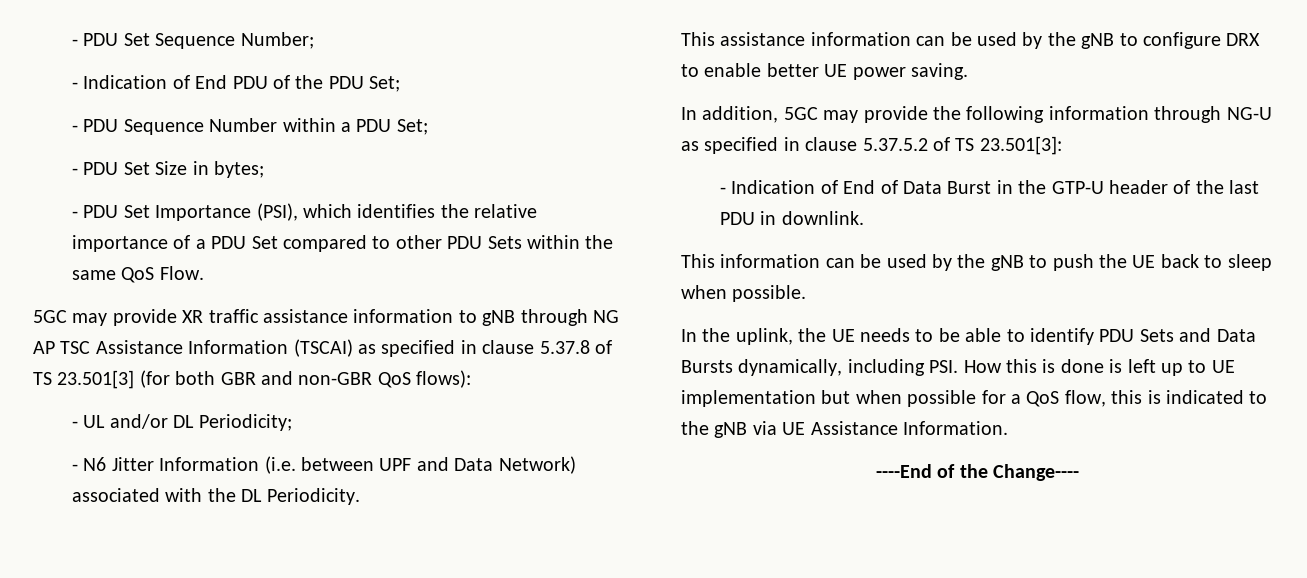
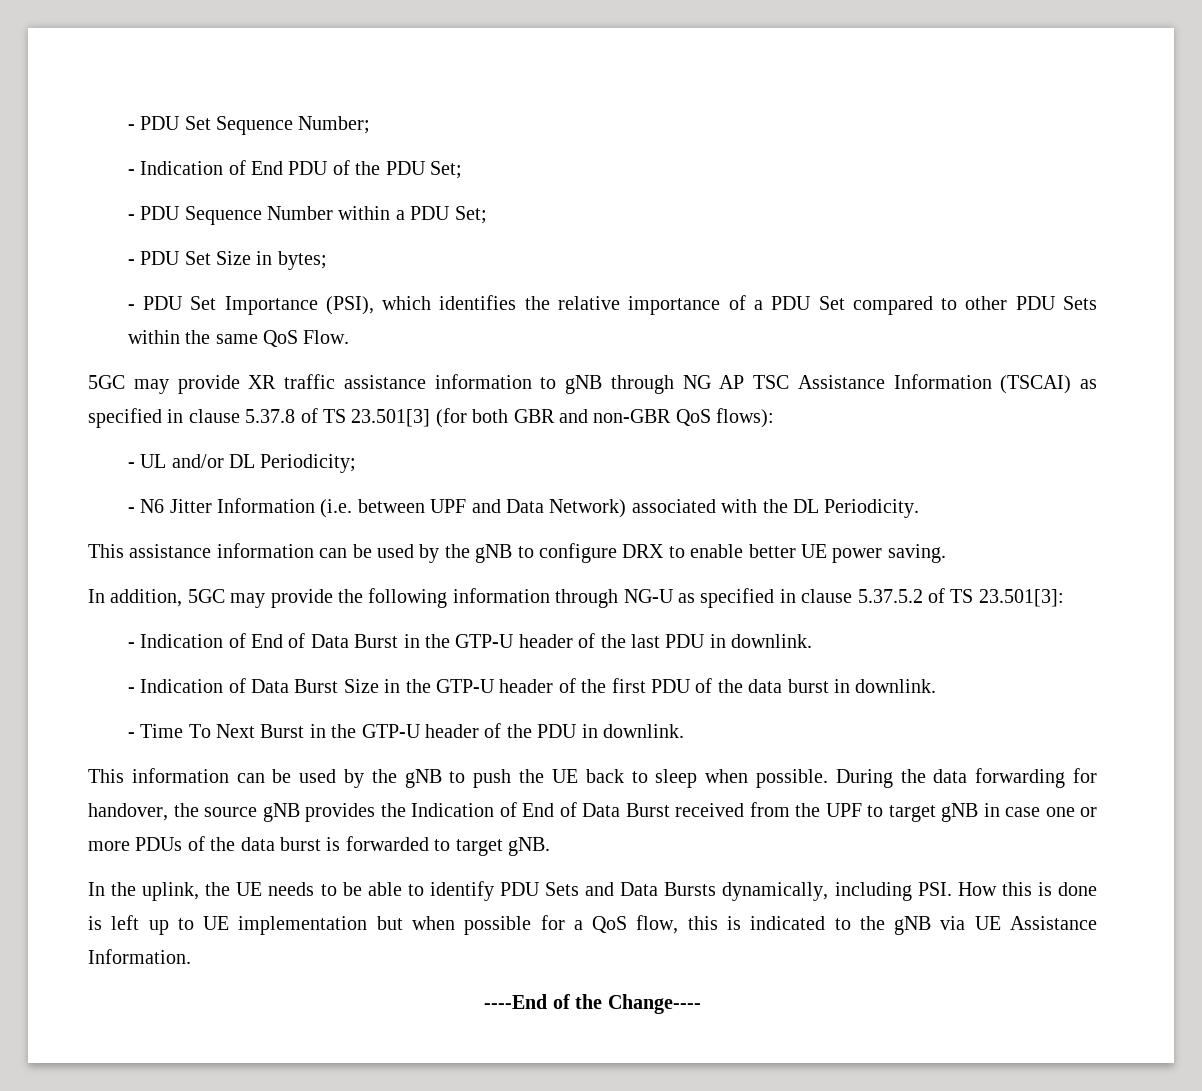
(864, 218) none -> [127,678,937,693] [127,723,684,738] // - Indication of Data Burst Size in the GTP-U header of the first PDU of the data burst in downlink. // - Time To Next Burst in the GTP-U header of the PDU in downlink.
(807, 293) none -> [835,768,1098,788] [88,802,1097,822] [88,836,550,856] During the data forwarding for handover, the source gNB provides the Indication of End of Data Burst received from the UPF to target gNB in case one or more PDUs of the data burst is forwarded to target gNB.

